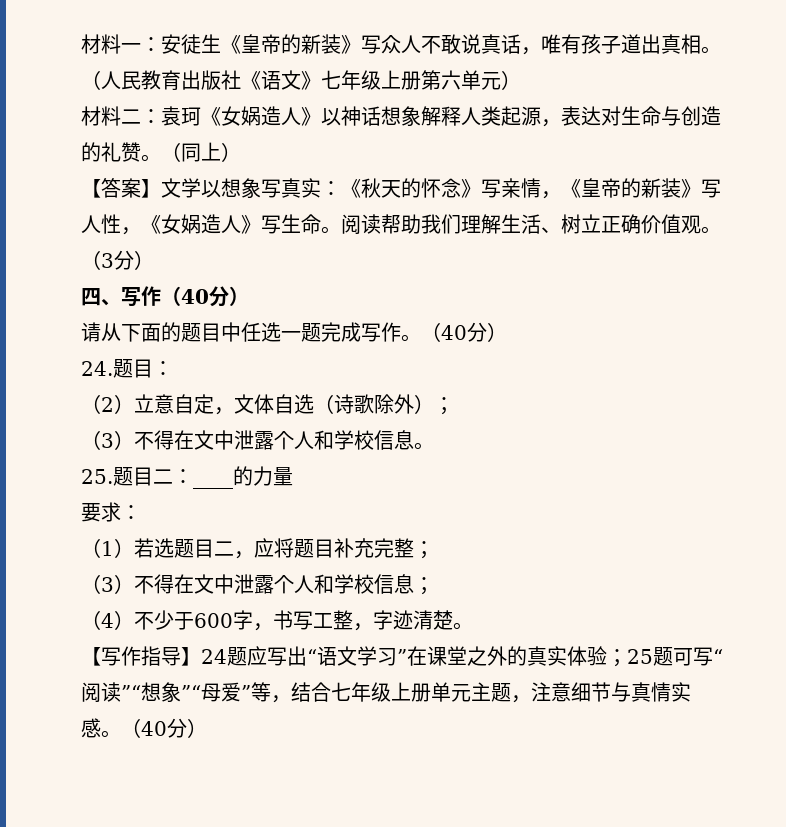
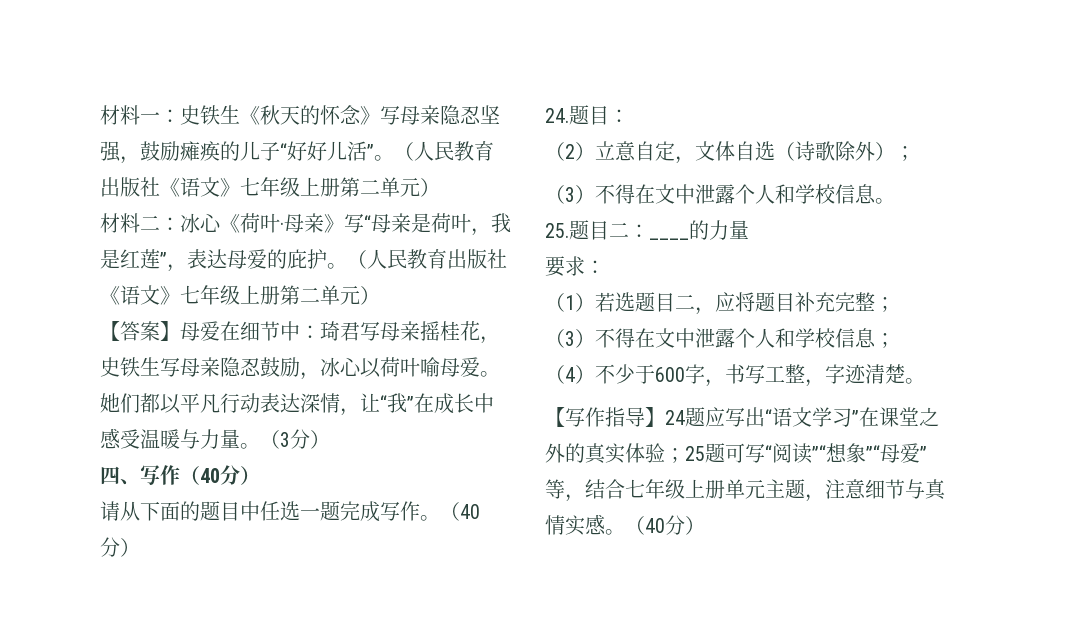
[161,34,701,55] 安徒生《皇帝的新装》写众人不敢说真话，唯有孩子道出真相 -> [180,105,500,125] [100,141,374,164] 史铁生《秋天的怀念》写母亲隐忍坚强，鼓励瘫痪的儿子“好好儿活”
[441,70,461,90] 六 -> [360,179,380,195] 二
[161,106,721,127] [81,142,241,162] [81,178,721,199] [81,214,701,235] 袁珂《女娲造人》以神话想象解释人类起源，表达对生命与创造的礼赞。（同上） // 【答案】文学以想象写真实：《秋天的怀念》写亲情，《皇帝的新装》写人性，《女娲造人》写生命。阅读帮助我们理解生活、树立正确价值观 -> [180,213,511,236] [100,249,507,272] [100,285,380,305] [100,321,500,344] [100,357,500,380] [100,393,494,416] [100,428,240,449] 冰心《荷叶·母亲》写“母亲是荷叶，我是红莲”，表达母爱的庇护。（人民教育出版社《语文》七年级上册第二单元） // 【答案】母爱在细节中：琦君写母亲摇桂花，史铁生写母亲隐忍鼓励，冰心以荷叶喻母爱。她们都以平凡行动表达深情，让“我”在成长中感受温暖与力量

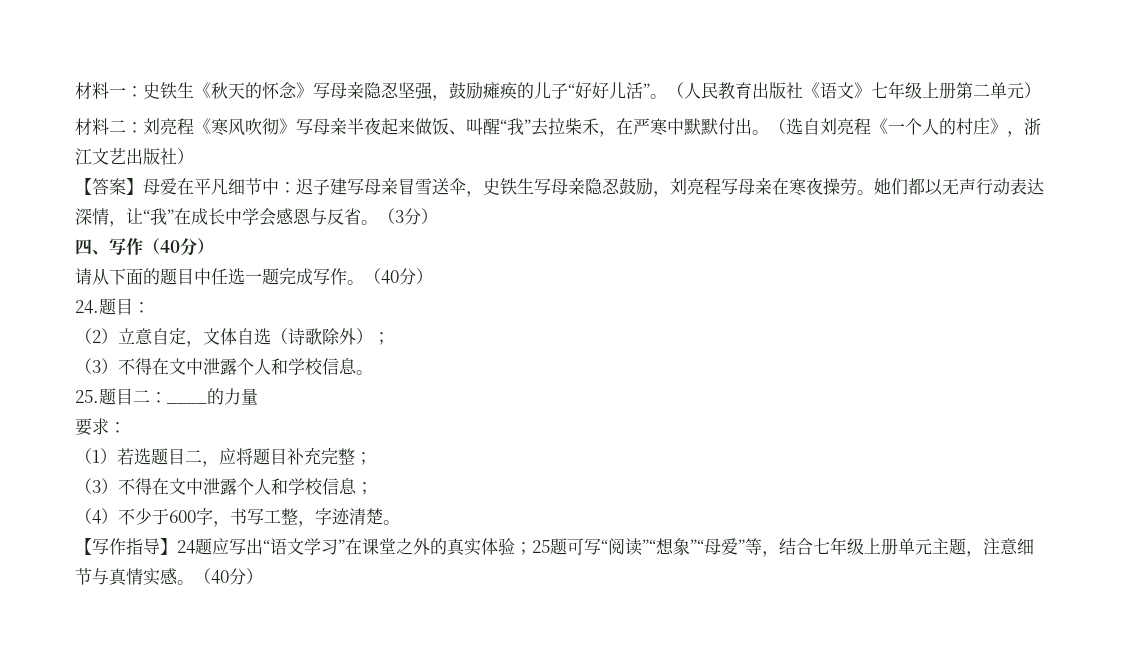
[180,213,511,236] [100,249,507,272] [100,285,360,305] 冰心《荷叶·母亲》写“母亲是荷叶，我是红莲”，表达母爱的庇护。（人民教育出版社《语文》七年级上册第二单元 -> [143,117,1041,137] [75,148,177,165] 刘亮程《寒风吹彻》写母亲半夜起来做饭、叫醒“我”去拉柴禾，在严寒中默默付出。（选自刘亮程《一个人的村庄》，浙江文艺出版社
(240, 331) none -> [194,178,228,195] 平凡
[320,321,480,341] 琦君写母亲摇桂花 -> [296,177,466,195] 迟子建写母亲冒雪送伞
[320,357,480,378] 冰心以荷叶喻母爱 -> [670,177,857,196] 刘亮程写母亲在寒夜操劳
[180,393,220,413] 平凡 -> [942,178,976,195] 无声
[100,428,240,449] 感受温暖与力量 -> [242,208,361,226] 学会感恩与反省

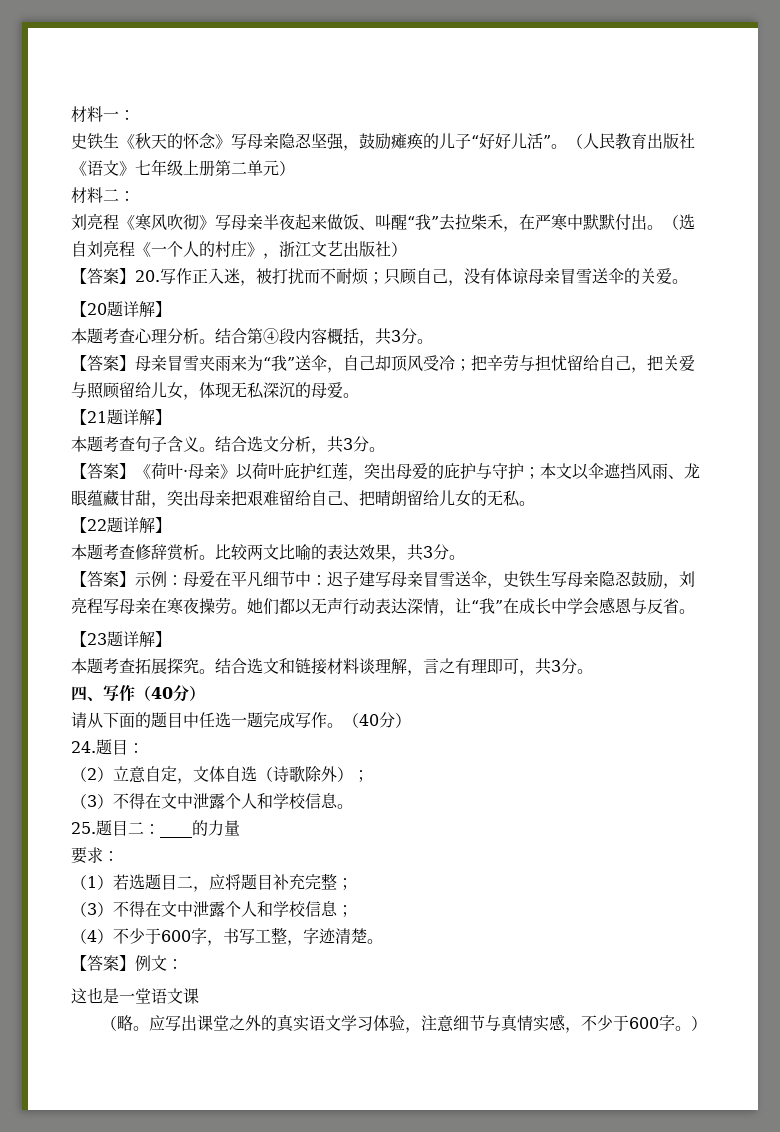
(143, 91) none -> (135, 115) //
(143, 127) none -> (135, 196) //
(143, 186) none -> [135,268,688,286] [71,301,171,317] [71,328,433,346] [71,354,695,373] [71,382,359,400] [71,409,171,425] [71,436,385,454] [71,462,700,481] [71,490,535,508] [71,517,171,533] [71,544,465,562] [71,571,183,587] 20.写作正入迷，被打扰而不耐烦；只顾自己，没有体谅母亲冒雪送伞的关爱。 // 【20题详解】 // 本题考查心理分析。结合第④段内容概括，共3分。 // 【答案】母亲冒雪夹雨来为“我”送伞，自己却顶风受冷；把辛劳与担忧留给自己，把关爱与照顾留给儿女，体现无私深沉的母爱。 // 【21题详解】 // 本题考查句子含义。结合选文分析，共3分。 // 【答案】《荷叶·母亲》以荷叶庇护红莲，突出母爱的庇护与守护；本文以伞遮挡风雨、龙眼蕴藏甘甜，突出母亲把艰难留给自己、把晴朗留给儿女的无私。 // 【22题详解】 // 本题考查修辞赏析。比较两文比喻的表达效果，共3分。 // 【答案】示例：
[378,208,438,225] （3分） -> [71,631,171,647] [71,658,593,676] // 【23题详解】 // 本题考查拓展探究。结合选文和链接材料谈理解，言之有理即可，共3分。
[92,537,966,557] 写作指导】24题应写出“语文学习”在课堂之外的真实体验；25题可写“阅读”“想象”“母爱”等，结合七年级上册单元主题 -> [87,955,183,971] [71,987,199,1004] [100,1014,405,1032] 答案】例文： // 这也是一堂语文课 // （略。应写出课堂之外的真实语文学习体验
[177,568,246,585] 。（40分 -> [564,1015,691,1033] ，不少于600字。

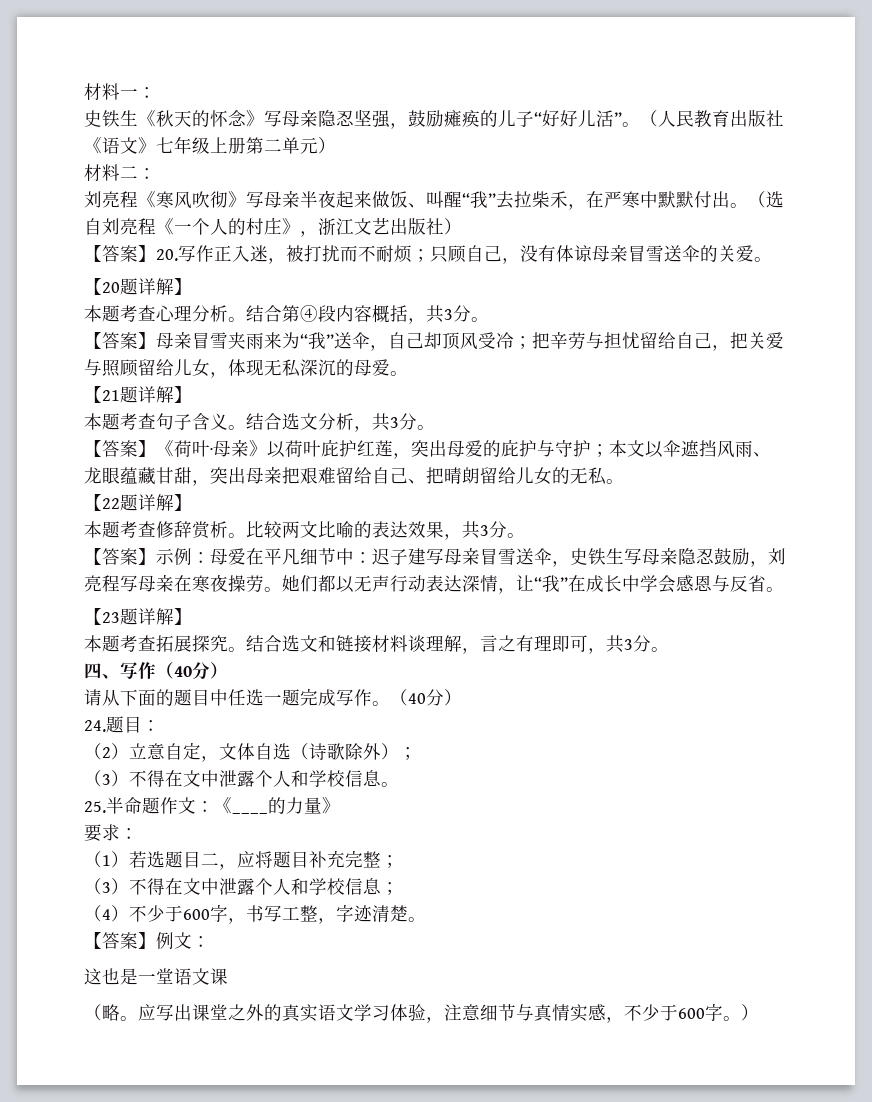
[96,820,160,836] 题目二： -> [106,797,232,814] 半命题作文：《
(240, 828) none -> [322,797,340,814] 》

